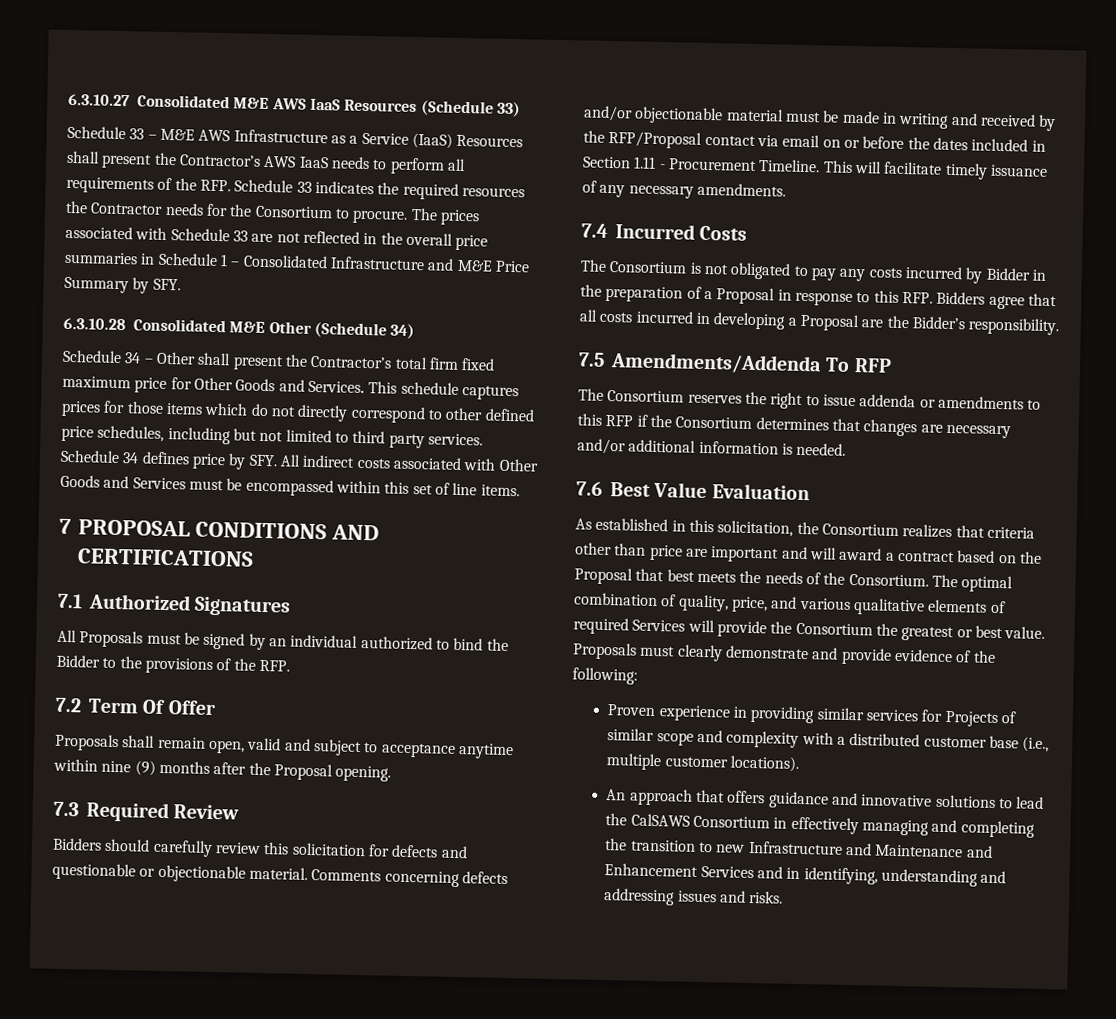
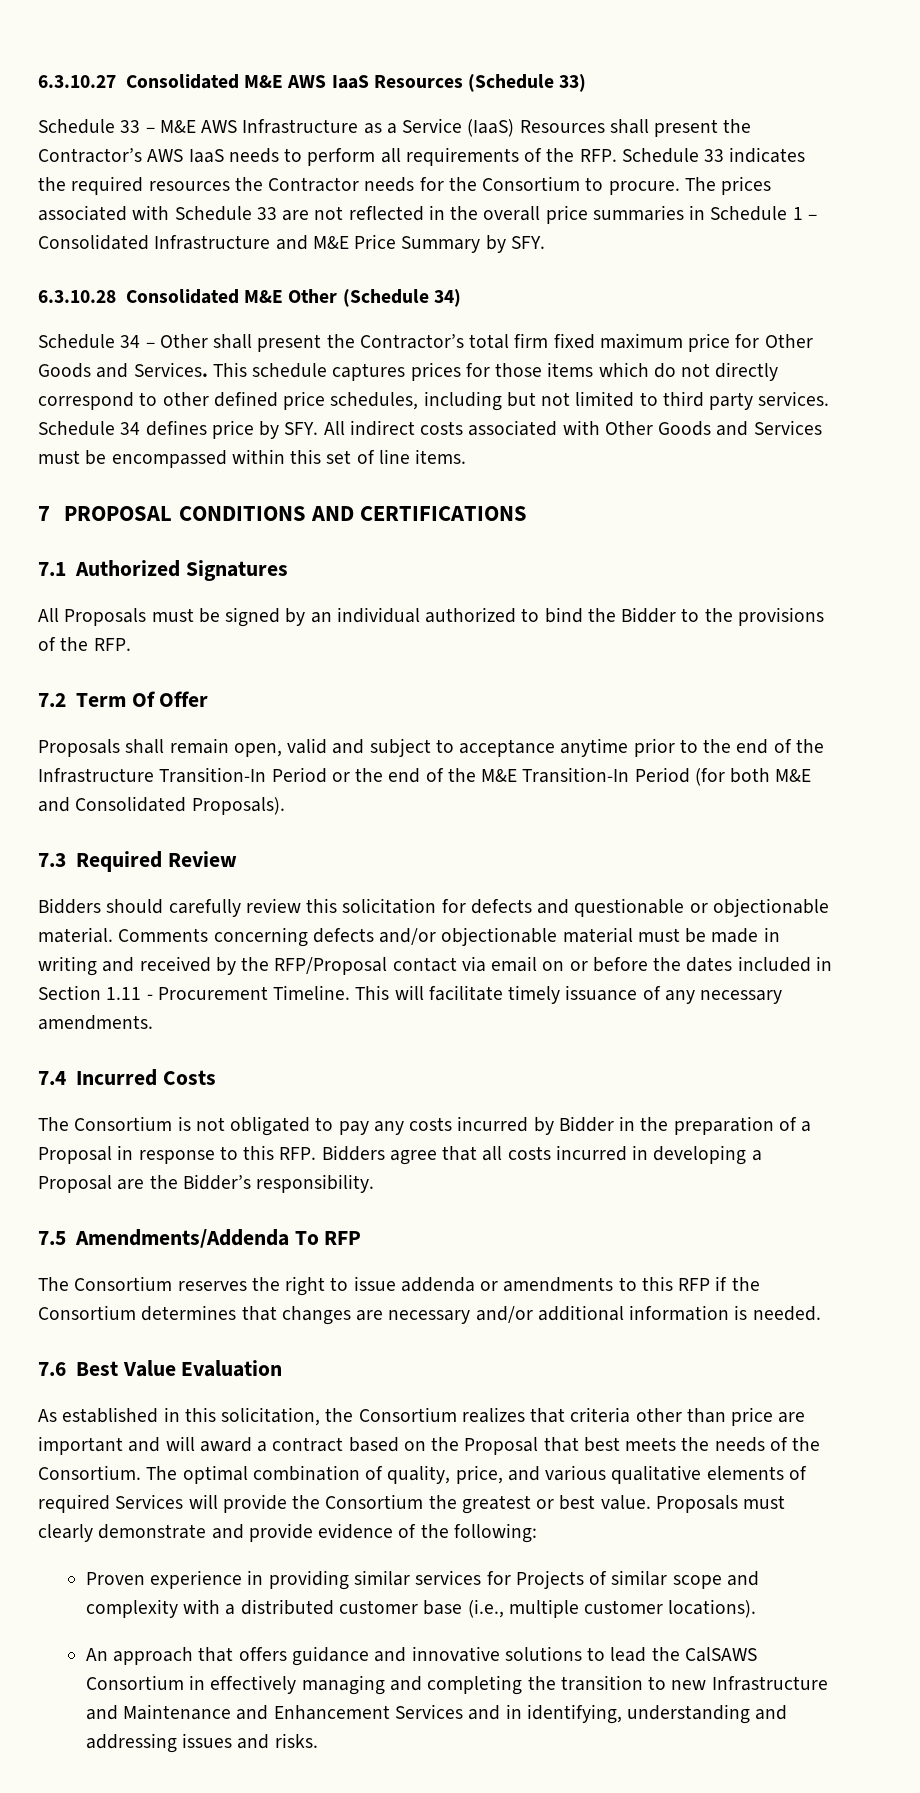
[53,758,392,782] within nine (9) months after the Proposal opening. -> [633,738,824,757] [38,767,812,786] [38,796,285,815] prior to the end of the Infrastructure Transition-In Period or the end of the M&E Transition-In Period (for both M&E and Consolidated Proposals).

